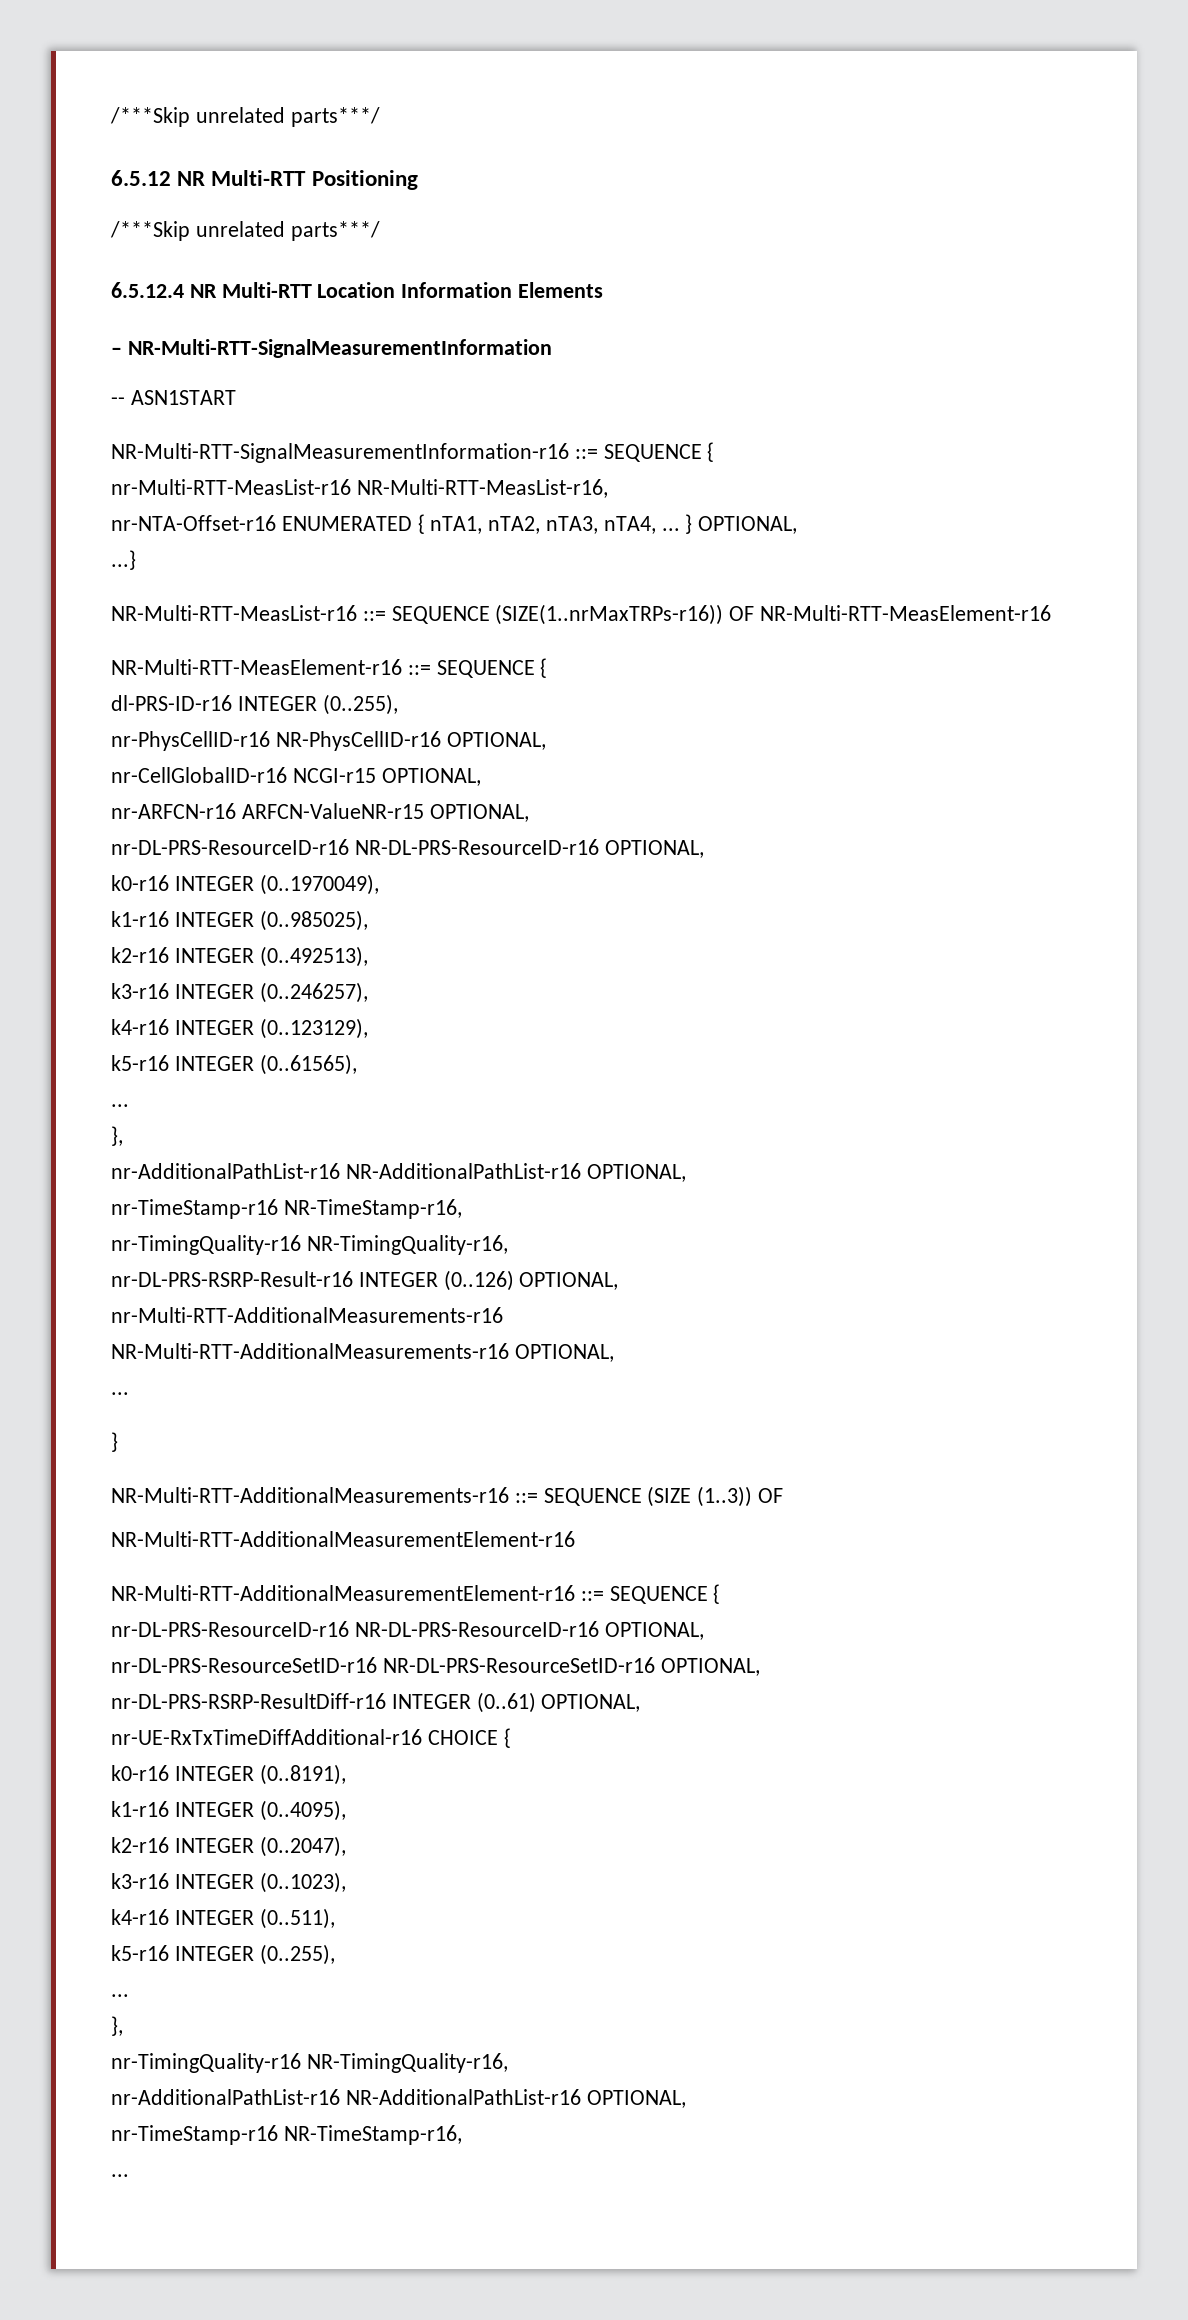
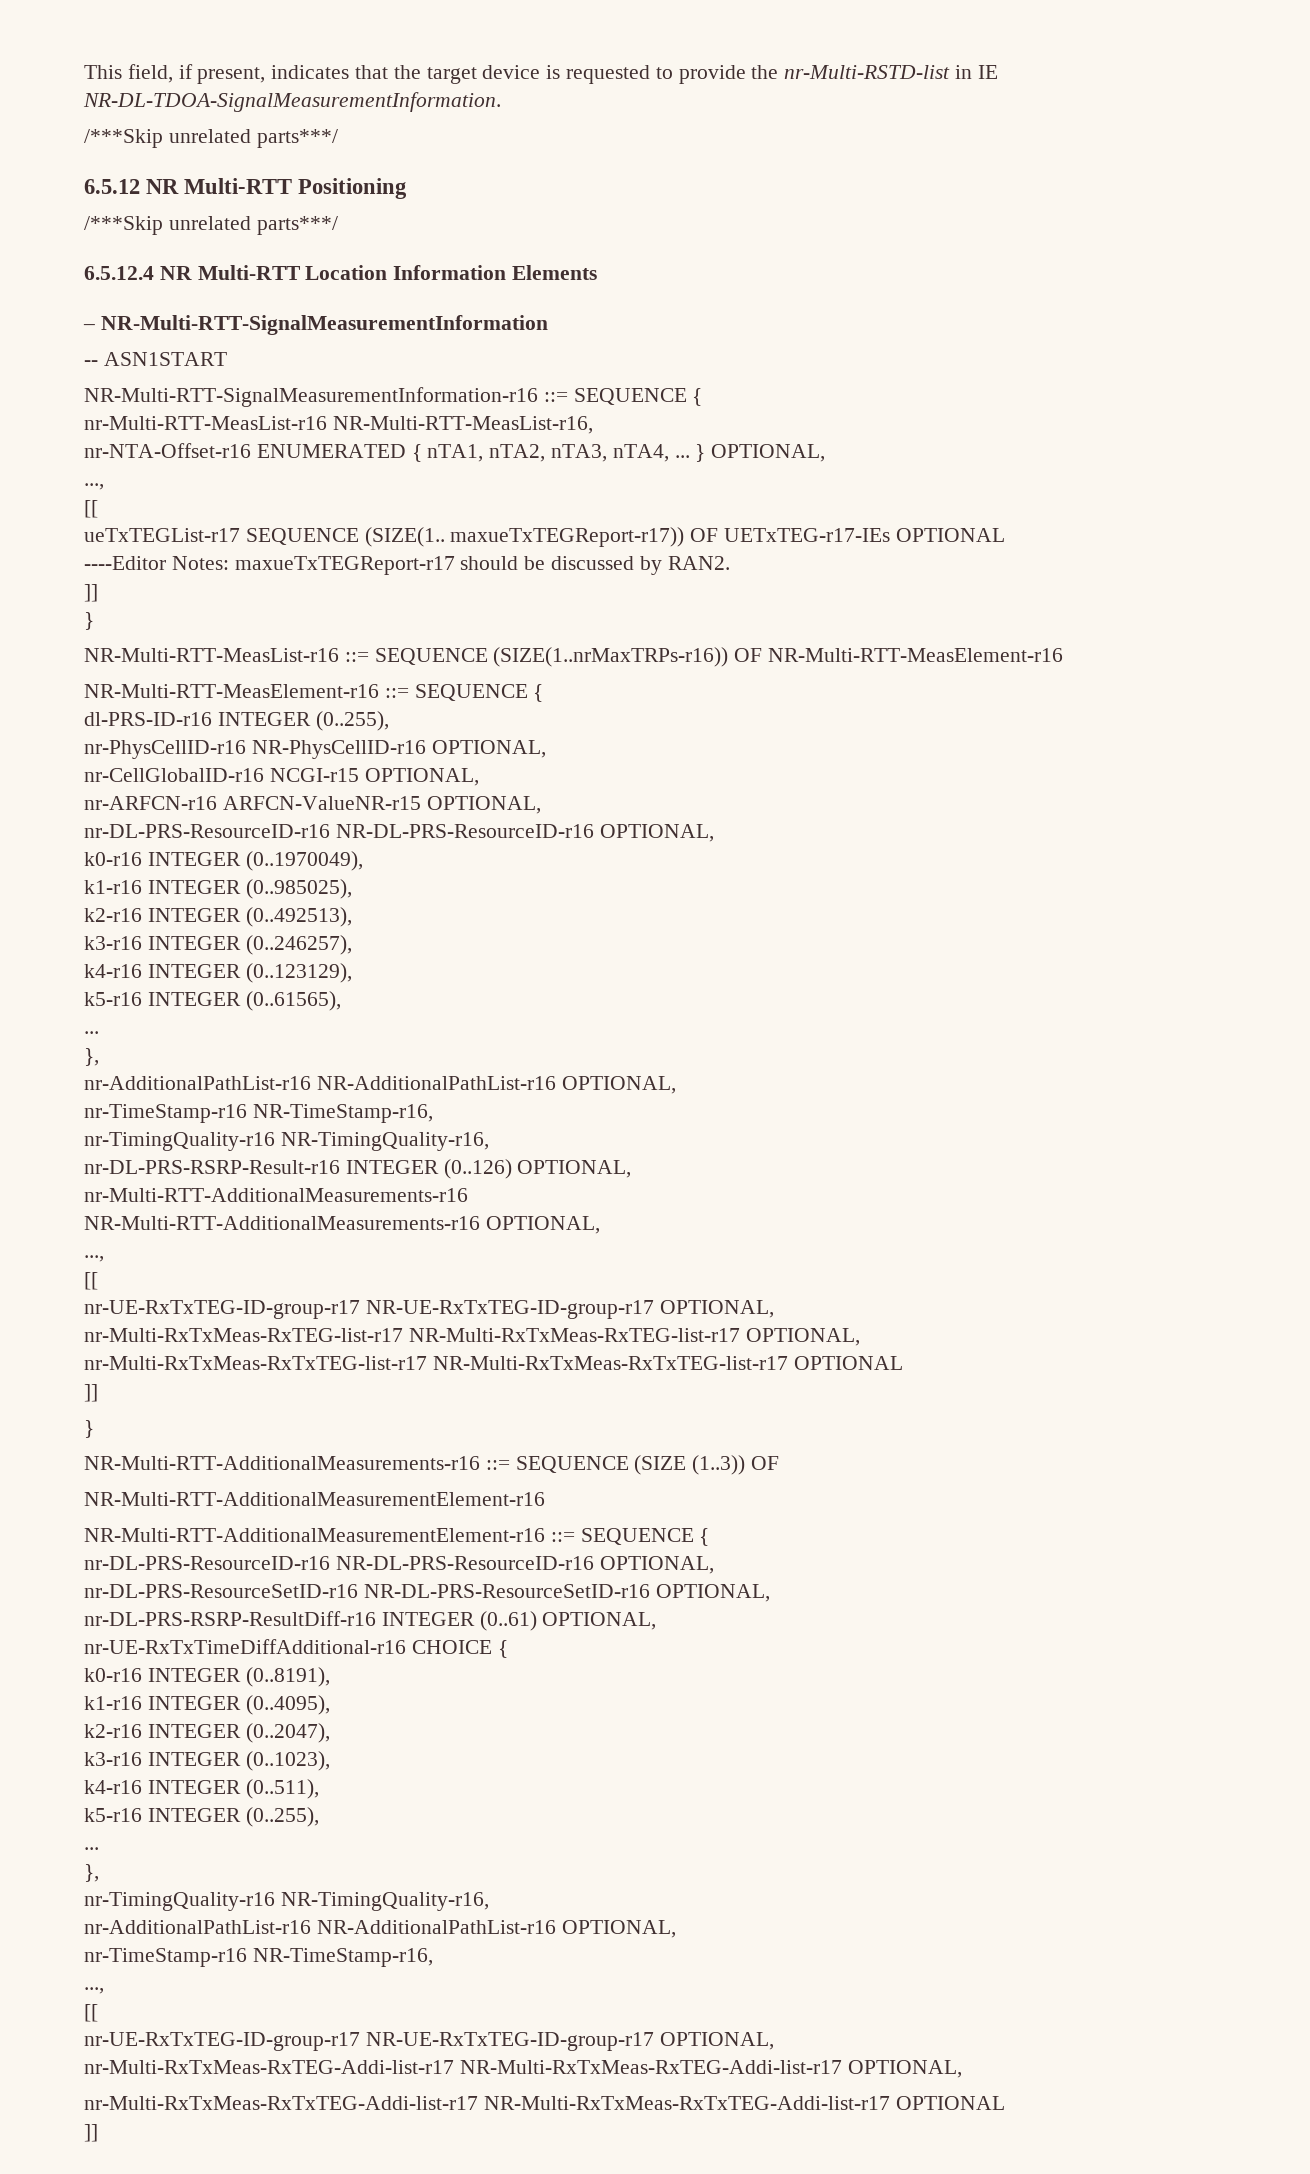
(110, 117) none -> [84,64,998,84] [83,92,501,112] This field, if present, indicates that the target device is requested to provide the nr-Multi-RSTD-list in IE NR-DL-TDOA-SignalMeasurementInformation. //
[111,550,136,570] ...} -> [84,483,104,490] [84,500,98,518] [84,527,1005,547] [84,556,730,575] [84,584,98,602] [84,612,94,630] ..., // [[ // ueTxTEGList-r17 SEQUENCE (SIZE(1.. maxueTxTEGReport-r17)) OF UETxTEG-r17-IEs OPTIONAL // ----Editor Notes: maxueTxTEGReport-r17 should be discussed by RAN2. // ]] // }
[111,1392,129,1395] ... -> [84,1255,104,1262] [84,1272,98,1290] [84,1300,774,1319] [84,1328,860,1346] [84,1356,903,1370] [84,1384,98,1402] ..., // [[ // nr-UE-RxTxTEG-ID-group-r17 NR-UE-RxTxTEG-ID-group-r17 OPTIONAL, // nr-Multi-RxTxMeas-RxTEG-list-r17 NR-Multi-RxTxMeas-RxTEG-list-r17 OPTIONAL, // nr-Multi-RxTxMeas-RxTxTEG-list-r17 NR-Multi-RxTxMeas-RxTxTEG-list-r17 OPTIONAL // ]]
[111,2174,129,2177] ... -> [84,1987,104,1994] [84,2004,98,2022] [84,2032,774,2051] [84,2060,962,2078] [84,2096,1005,2110] [84,2124,98,2142] ..., // [[ // nr-UE-RxTxTEG-ID-group-r17 NR-UE-RxTxTEG-ID-group-r17 OPTIONAL, // nr-Multi-RxTxMeas-RxTEG-Addi-list-r17 NR-Multi-RxTxMeas-RxTEG-Addi-list-r17 OPTIONAL, // nr-Multi-RxTxMeas-RxTxTEG-Addi-list-r17 NR-Multi-RxTxMeas-RxTxTEG-Addi-list-r17 OPTIONAL // ]]

